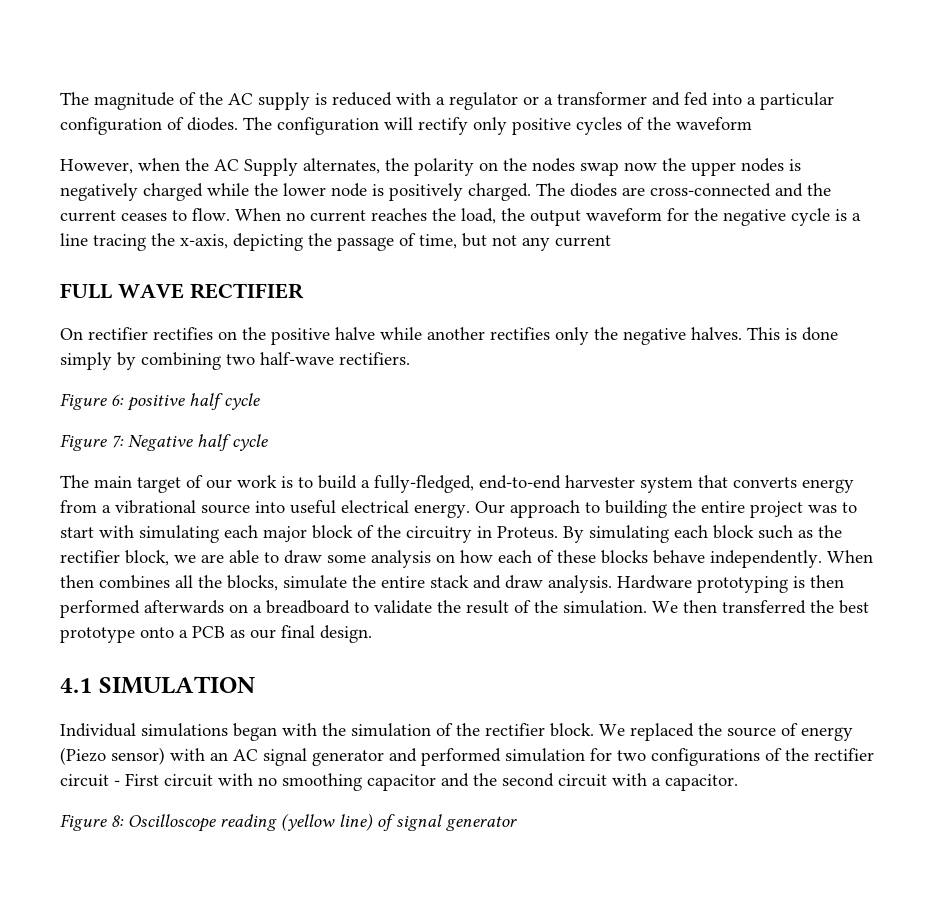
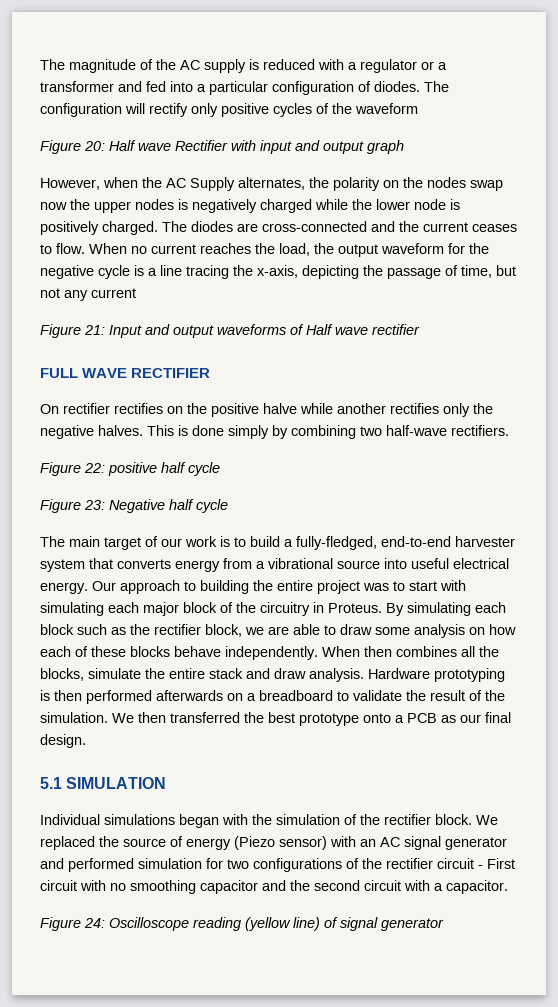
(752, 123) none -> [40,140,404,154] // Figure 20: Half wave Rectifier with input and output graph
(611, 241) none -> [40,324,420,338] // Figure 21: Input and output waveforms of Half wave rectifier
[111,394,124,406] 6: -> [84,463,105,473] 22:
[111,435,124,448] 7: -> [84,500,105,510] 23:
[60,678,92,693] 4.1 -> [40,777,62,789] 5.1
[111,815,124,827] 8: -> [84,918,105,928] 24:

